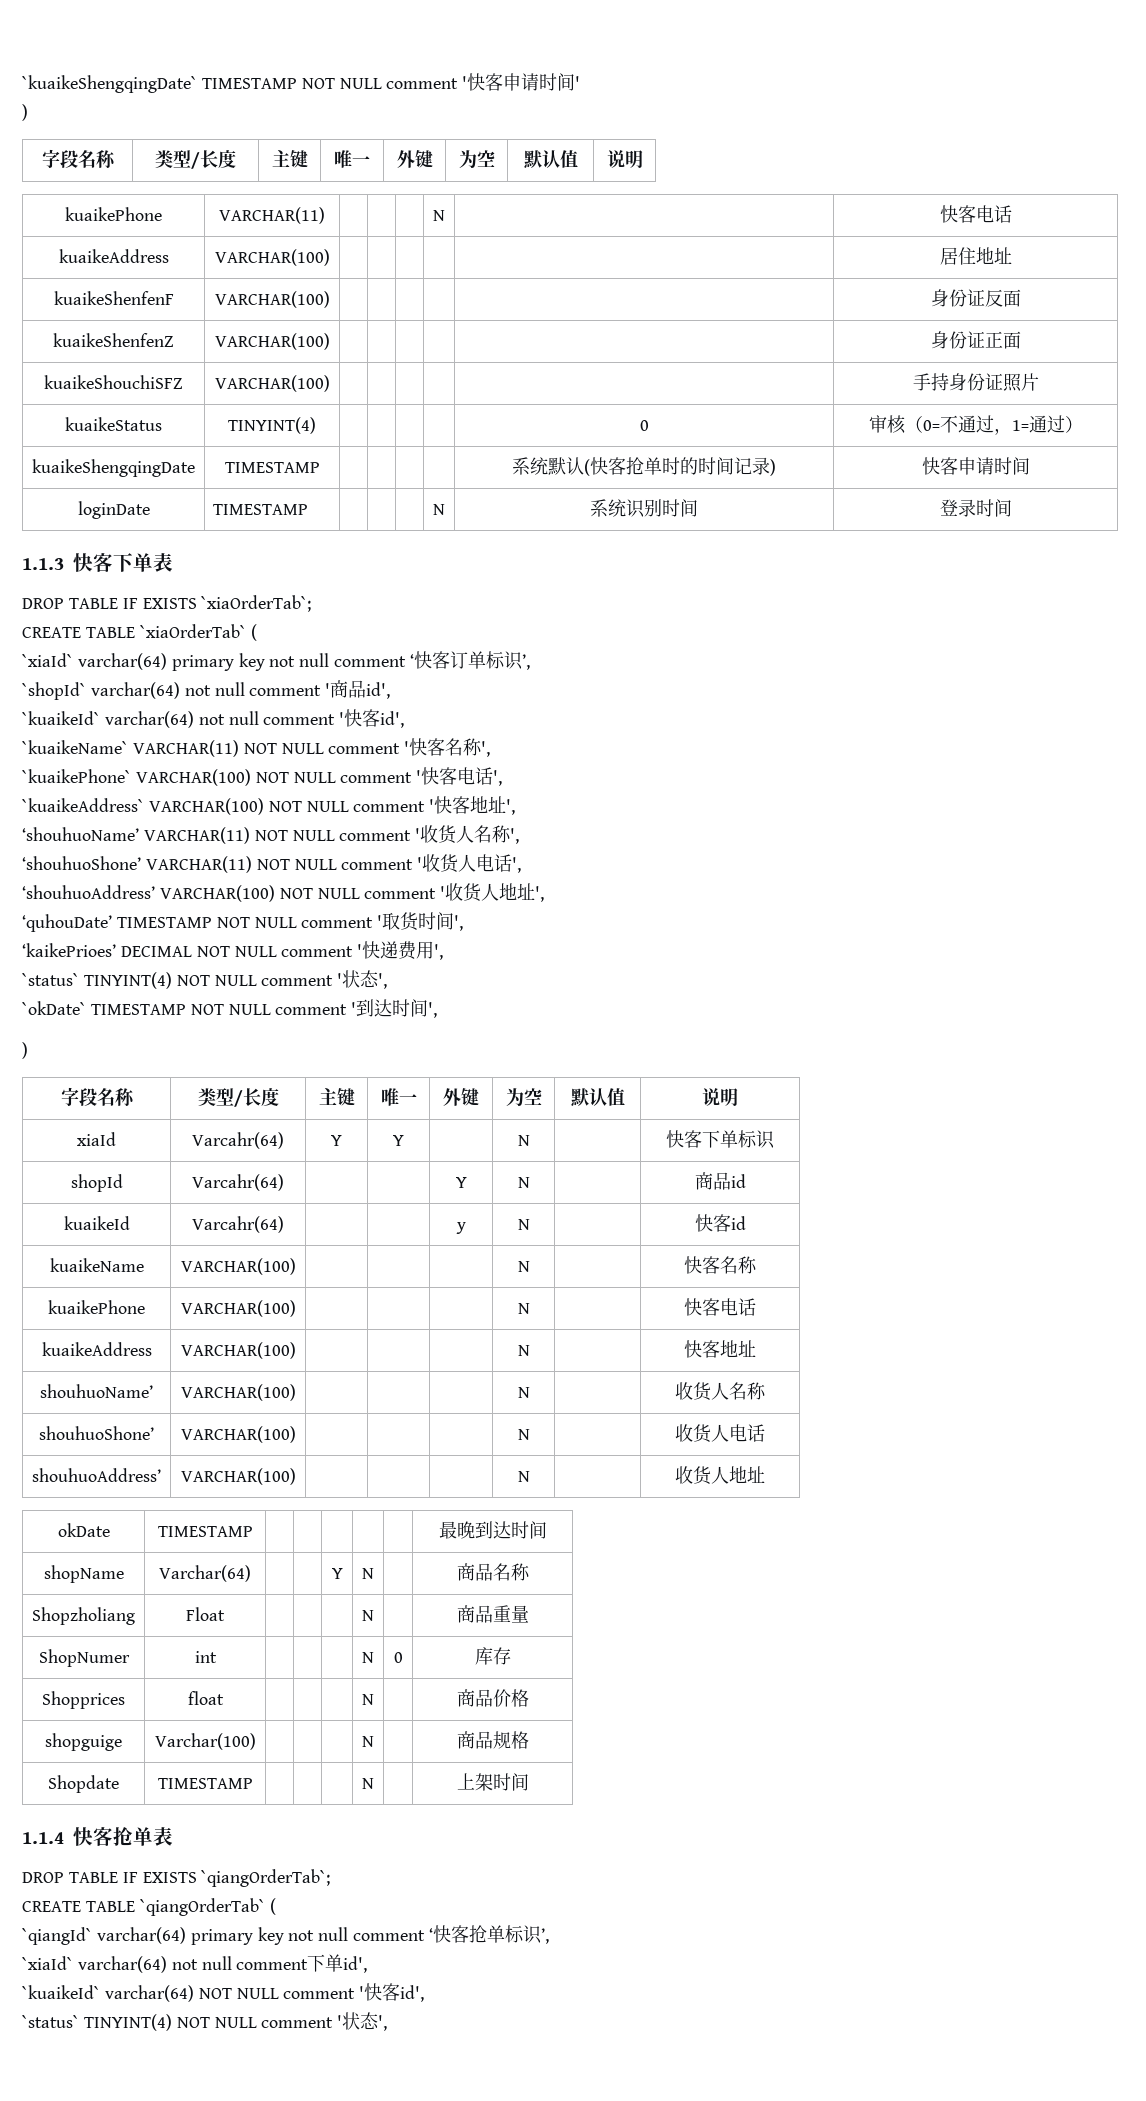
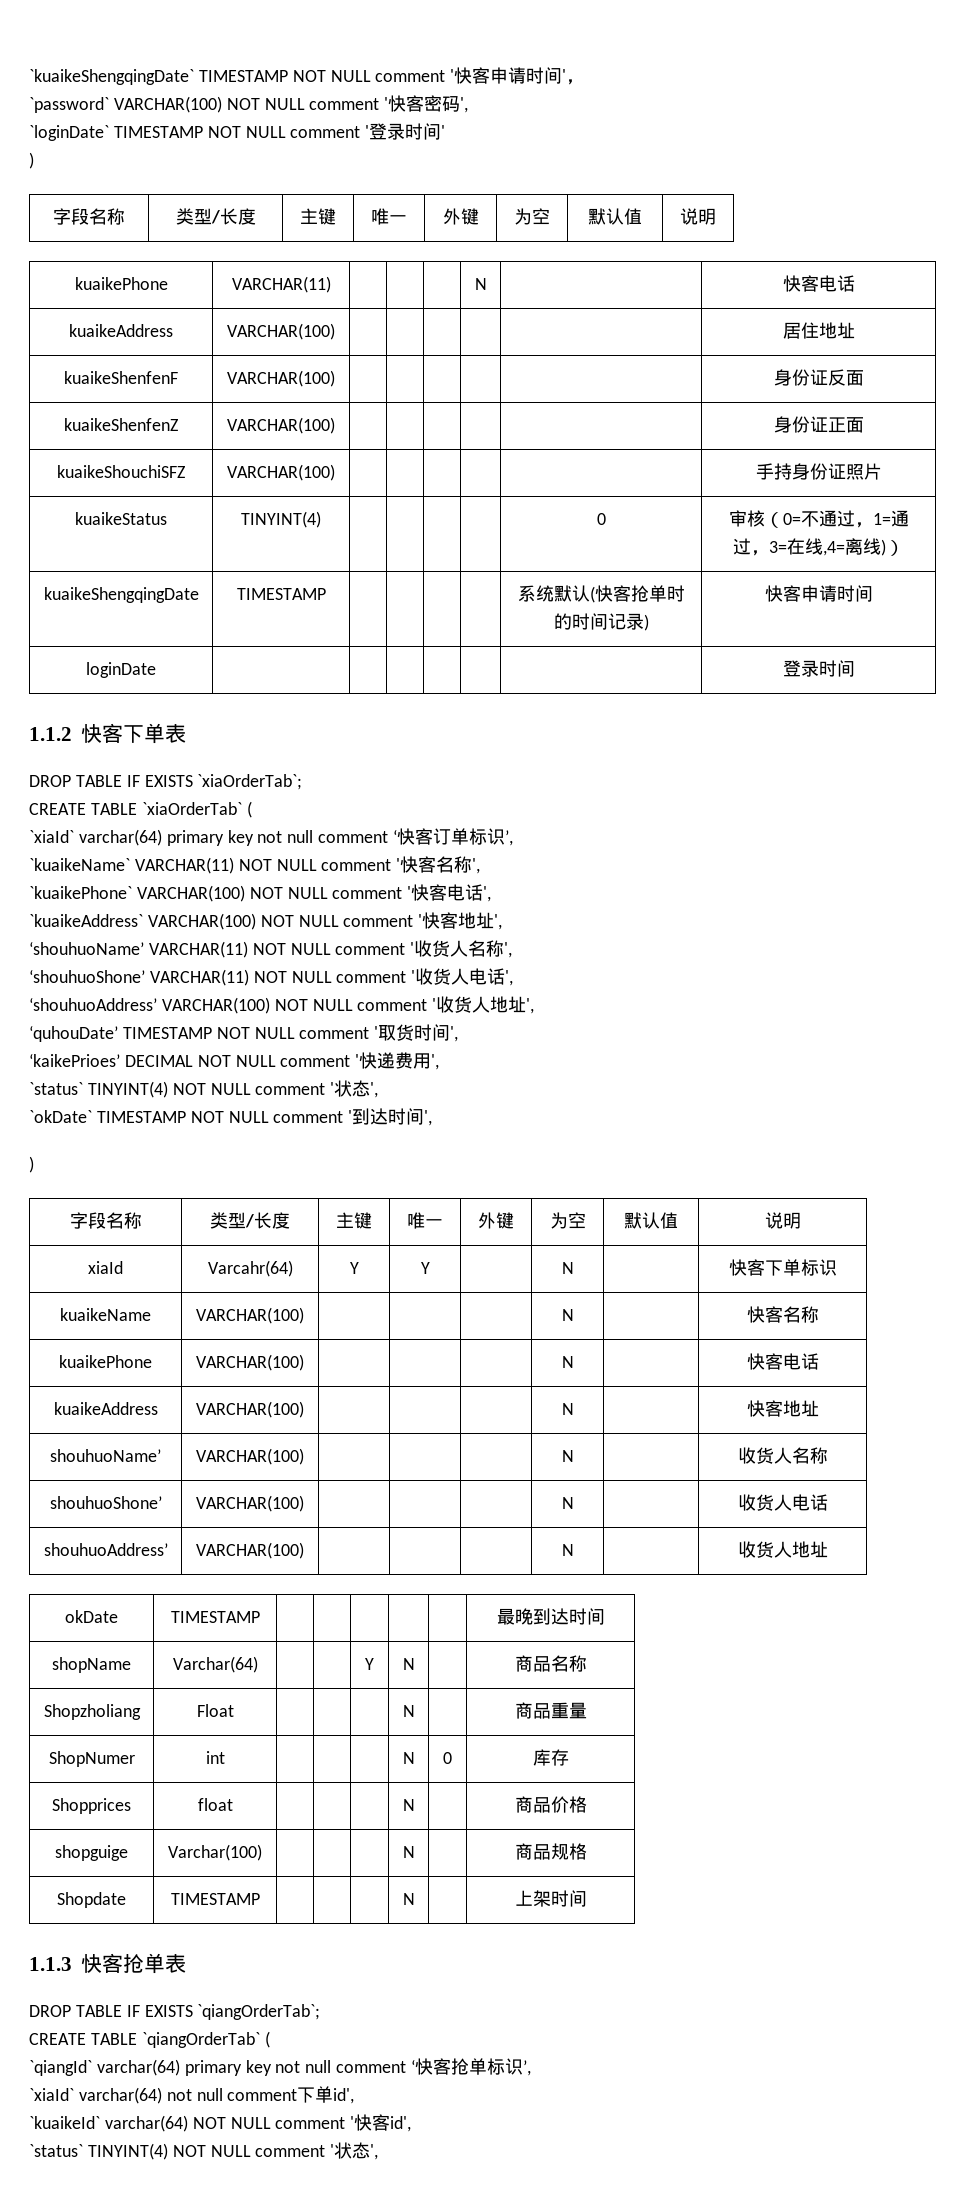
(581, 82) none -> [566,79,585,85] [29,95,469,113] [29,123,446,141] ， // `password` VARCHAR(100) NOT NULL comment '快客密码', // `loginDate` TIMESTAMP NOT NULL comment '登录时间'
(1065, 424) none -> [751,538,886,556] ，3=在线,4=离线)
[213,504,309,515] [433,504,445,515] [590,499,698,518] TIMESTAMP | | | | N | 系统识别时间 -> (156, 670) | | | | |
[22,558,64,570] 1.1.3 -> [29,727,72,741] 1.1.2
[22,680,391,700] [22,709,405,728] // `shopId` varchar(64) not null comment '商品id', // `kuaikeId` varchar(64) not null comment '快客id', -> (514, 838) none
[70,1174,123,1192] [192,1174,284,1191] [455,1177,467,1188] [517,1177,530,1188] [694,1172,746,1190] [63,1216,130,1230] [192,1216,284,1233] [455,1222,466,1234] [517,1219,530,1230] [694,1214,746,1232] // shopId | Varcahr(64) | | | Y | N | | 商品id // kuaikeId | Varcahr(64) | | | y | N | | 快客id -> (837, 1267) none
[22,1832,64,1844] 1.1.4 -> [29,1957,72,1971] 1.1.3

